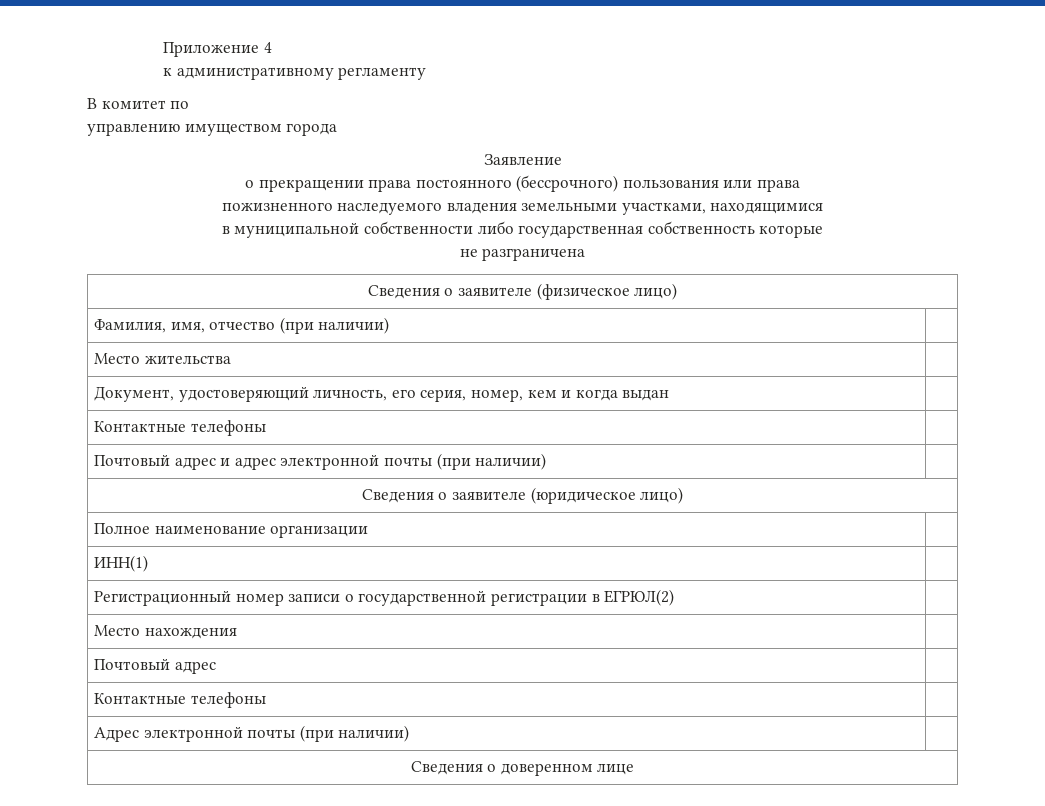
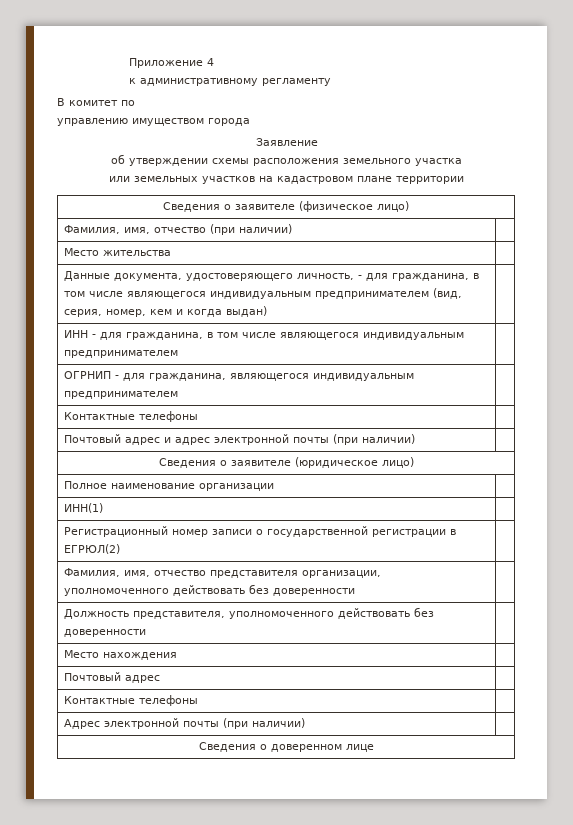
[244,175,801,192] [221,202,824,215] [221,221,824,238] [459,248,586,261] о прекращении права постоянного (бессрочного) пользования или права // пожизненного наследуемого владения земельными участками, находящимися // в муниципальной собственности либо государственная собственность которые // не разграничена -> [111,154,462,166] [109,176,464,184] об утверждении схемы расположения земельного участка // или земельных участков на кадастровом плане территории
[94,386,416,402] Документ, удостоверяющий личность, его -> [64,271,480,281] [64,288,463,299] Данные документа, удостоверяющего личность, - для гражданина, в том числе являющегося индивидуальным предпринимателем (вид,
[622,389,670,401] выдан -> [226,306,268,317] [64,330,465,340] [64,350,179,358] [64,371,415,381] [64,391,179,399] выдан) | // ИНН - для гражданина, в том числе являющегося индивидуальным предпринимателем | // ОГРНИП - для гражданина, являющегося индивидуальным предпринимателем
(675, 597) none -> [64,568,382,578] [64,584,356,596] [64,607,435,619] [64,629,147,637] // Фамилия, имя, отчество представителя организации, уполномоченного действовать без доверенности | // Должность представителя, уполномоченного действовать без доверенности |

